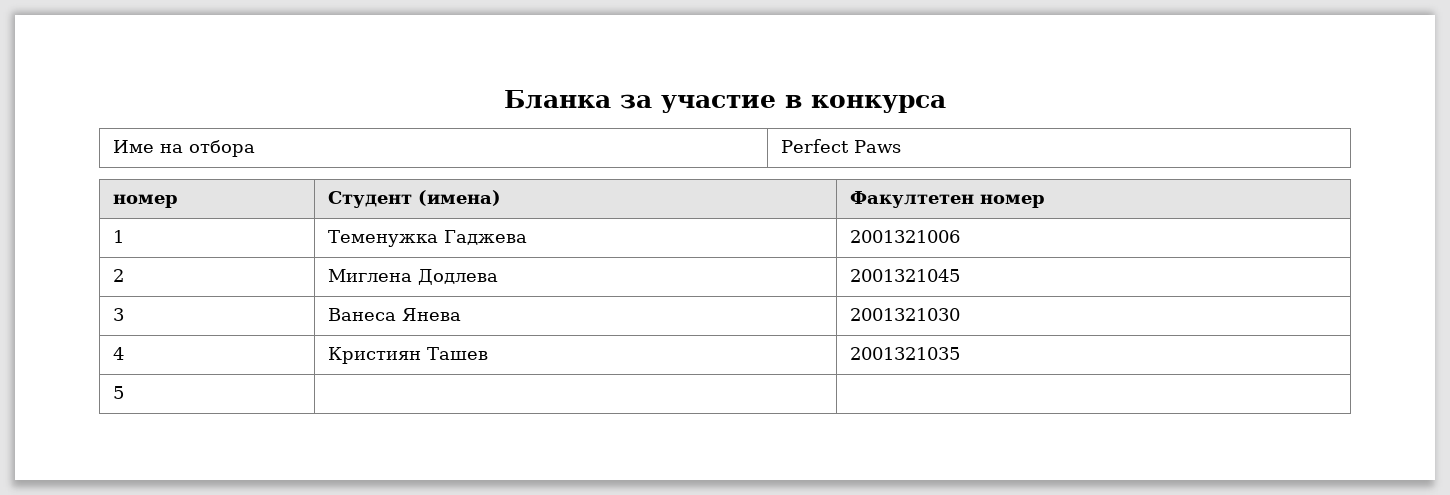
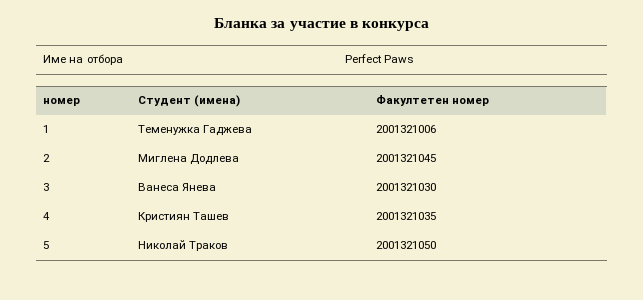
(125, 392) | -> [138,240,229,251] [376,241,437,249] Николай Траков | 2001321050

